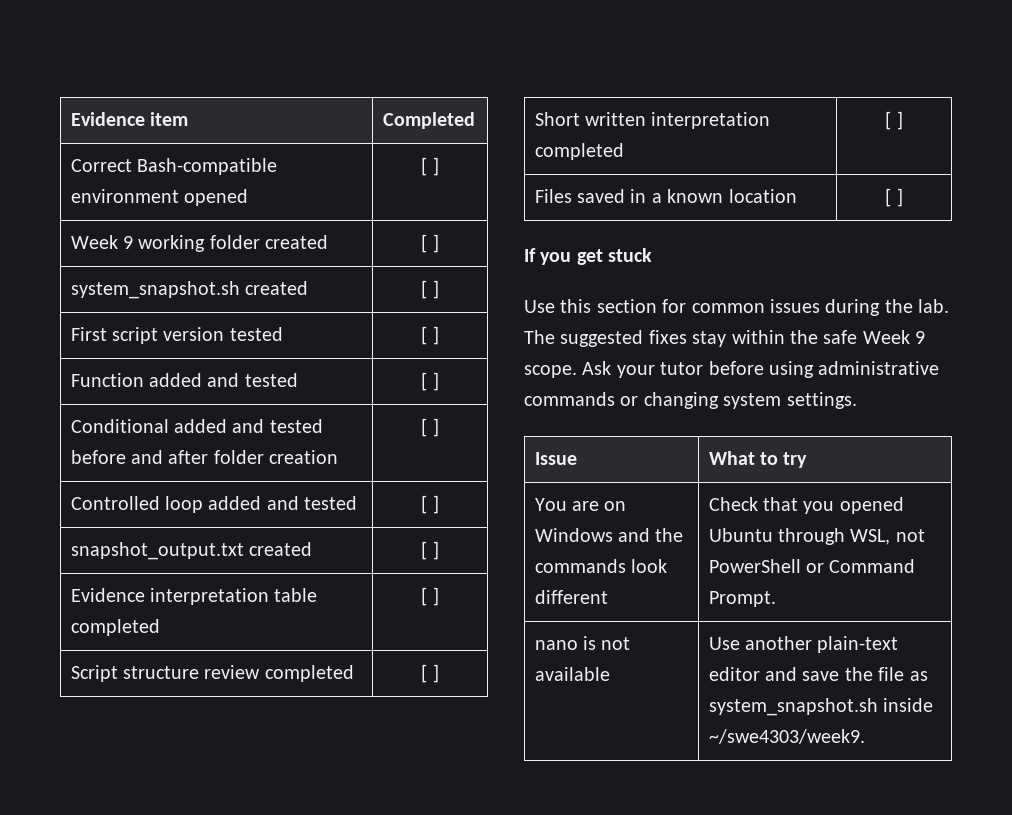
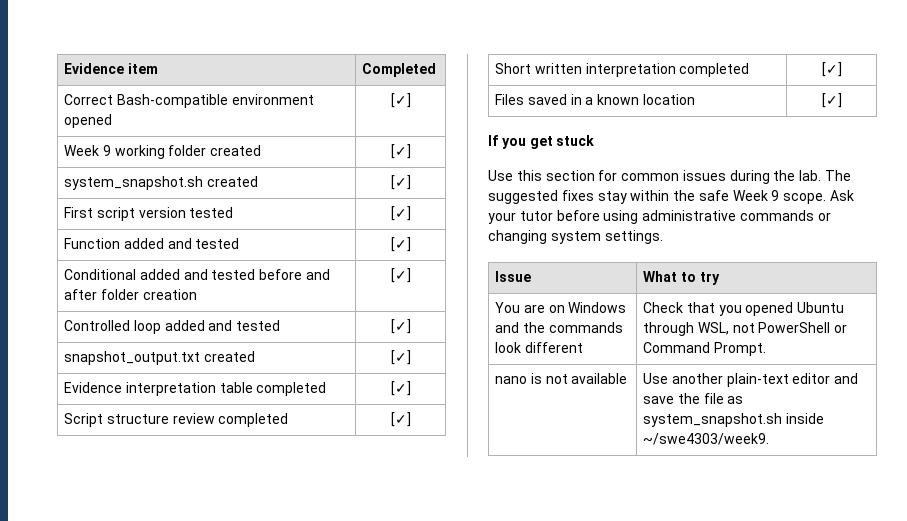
[421,157,439,176] [ ] -> [390,93,411,108] [✓]
[421,234,439,253] [ ] -> [390,144,411,159] [✓]
[421,280,439,299] [ ] -> [390,175,411,190] [✓]
[421,326,439,345] [ ] -> [390,206,411,221] [✓]
[421,372,439,391] [ ] -> [390,237,411,252] [✓]
[421,418,439,437] [ ] -> [390,268,411,283] [✓]
[421,495,439,514] [ ] -> [390,319,411,334] [✓]
[421,541,439,560] [ ] -> [390,350,411,365] [✓]
[421,587,439,606] [ ] -> [390,381,411,396] [✓]
[421,664,439,683] [ ] -> [390,412,411,427] [✓]
[885,111,903,130] [ ] -> [821,62,842,77] [✓]
[885,188,903,207] [ ] -> [821,93,842,108] [✓]

